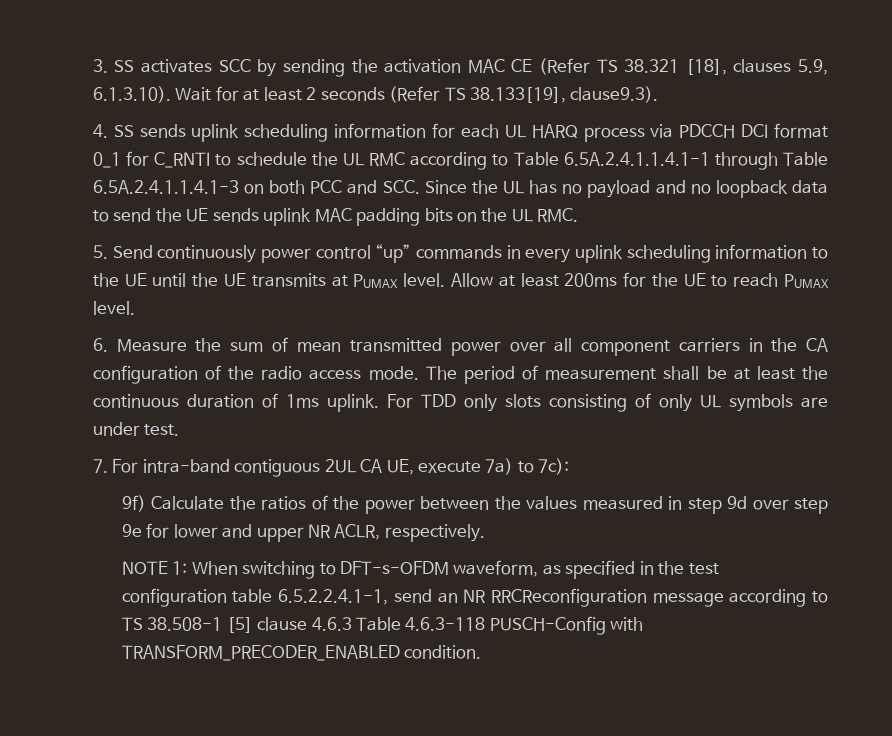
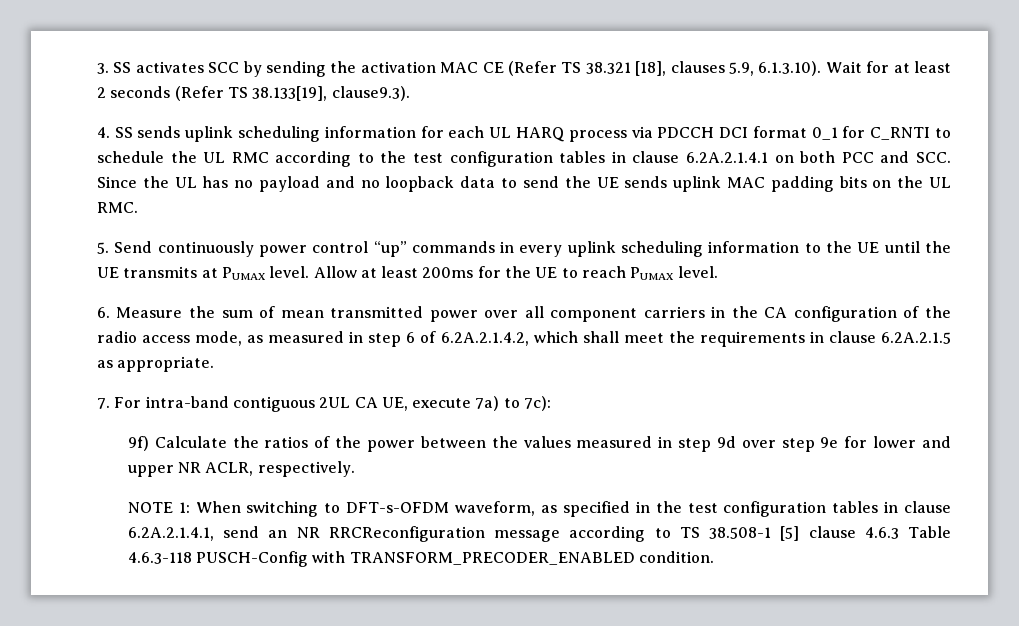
[513,152,829,170] [92,180,239,194] Table 6.5A.2.4.1.1.4.1-1 through Table 6.5A.2.4.1.1.4.1-3 -> [380,151,769,167] the test configuration tables in clause 6.2A.2.1.4.1
[368,365,828,384] [92,393,828,412] [92,422,180,436] mode. The period of measurement shall be at least the continuous duration of 1ms uplink. For TDD only slots consisting of only UL symbols are under test. -> [195,331,952,347] [96,356,215,372] mode, as measured in step 6 of 6.2A.2.1.4.2, which shall meet the requirements in clause 6.2A.2.1.5 as appropriate.
[232,589,389,605] table 6.5.2.2.4.1-1, -> [832,501,951,513] [127,527,214,541] tables in clause 6.2A.2.1.4.1,

